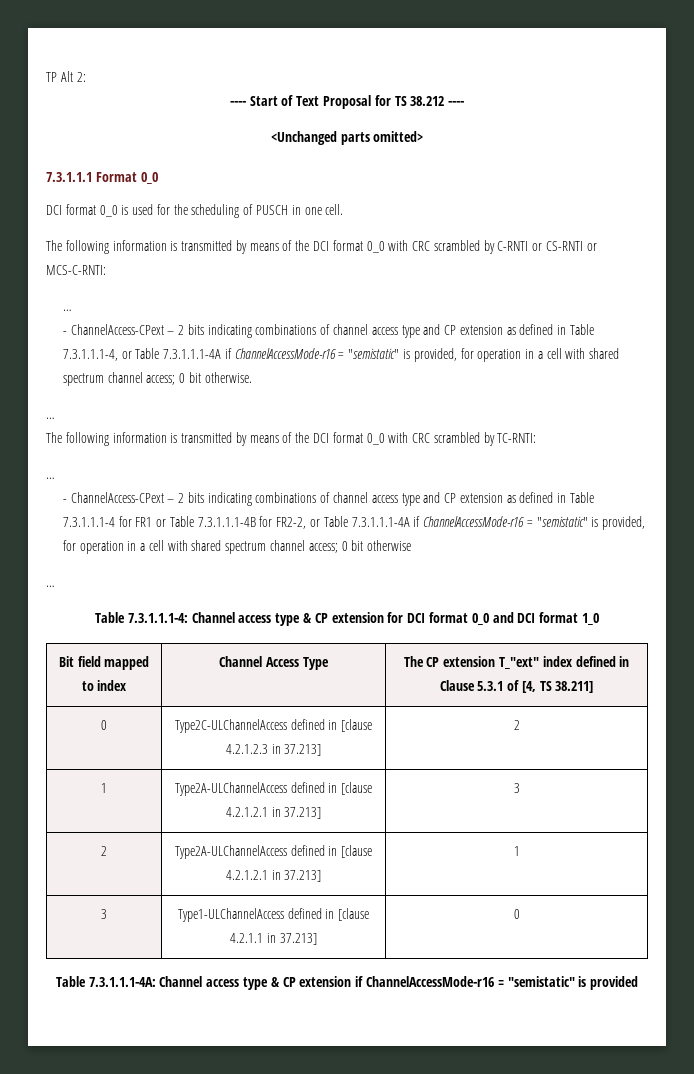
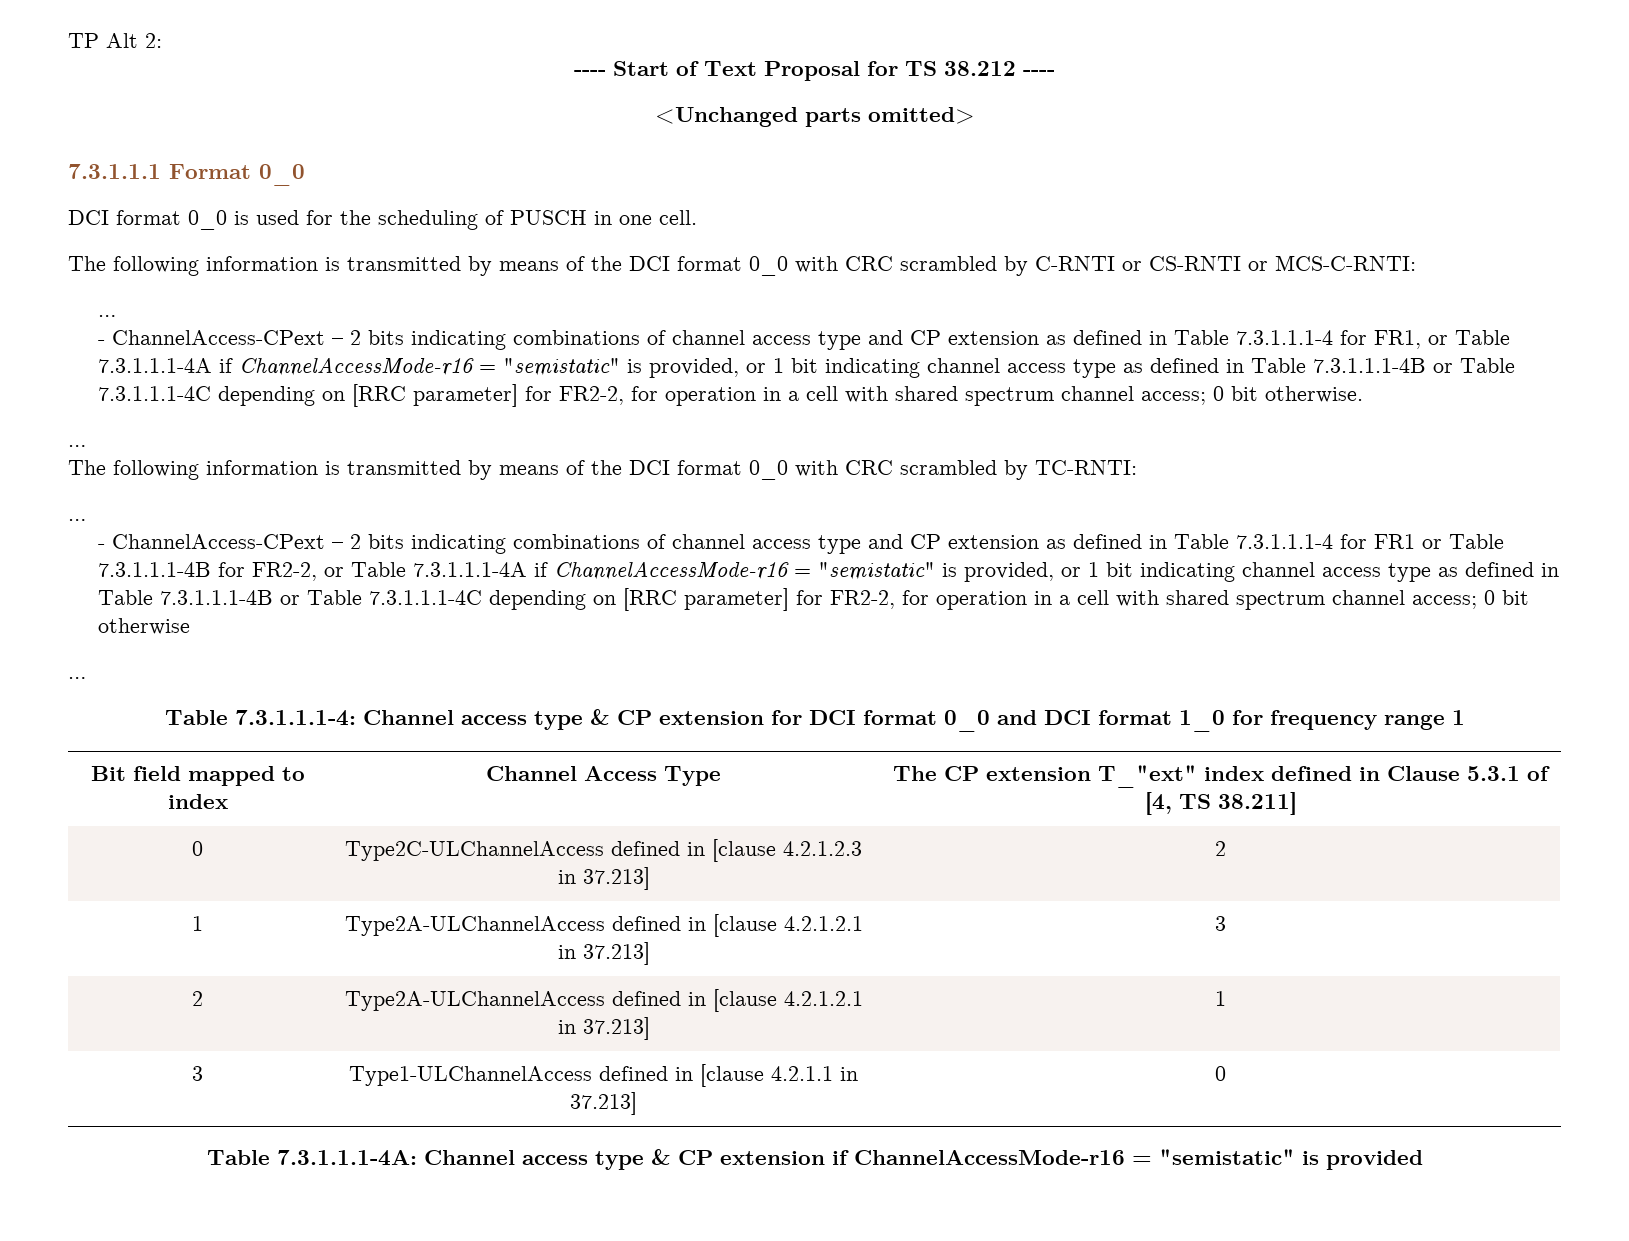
[62,348,457,362] 7.3.1.1.1-4, or Table 7.3.1.1.1-4A if ChannelAccessMode-r16 = "semistatic" is provided, -> [1236,330,1511,349] [98,357,1516,378] [98,384,625,407] 7.3.1.1.1-4 for FR1, or Table 7.3.1.1.1-4A if ChannelAccessMode-r16 = "semistatic" is provided, or 1 bit indicating channel access type as defined in Table 7.3.1.1.1-4B or Table 7.3.1.1.1-4C depending on [RRC parameter] for FR2-2,
(646, 523) none -> [1061,562,1560,582] [98,588,896,611] or 1 bit indicating channel access type as defined in Table 7.3.1.1.1-4B or Table 7.3.1.1.1-4C depending on [RRC parameter] for FR2-2,
(599, 619) none -> [1231,710,1465,730] for frequency range 1

